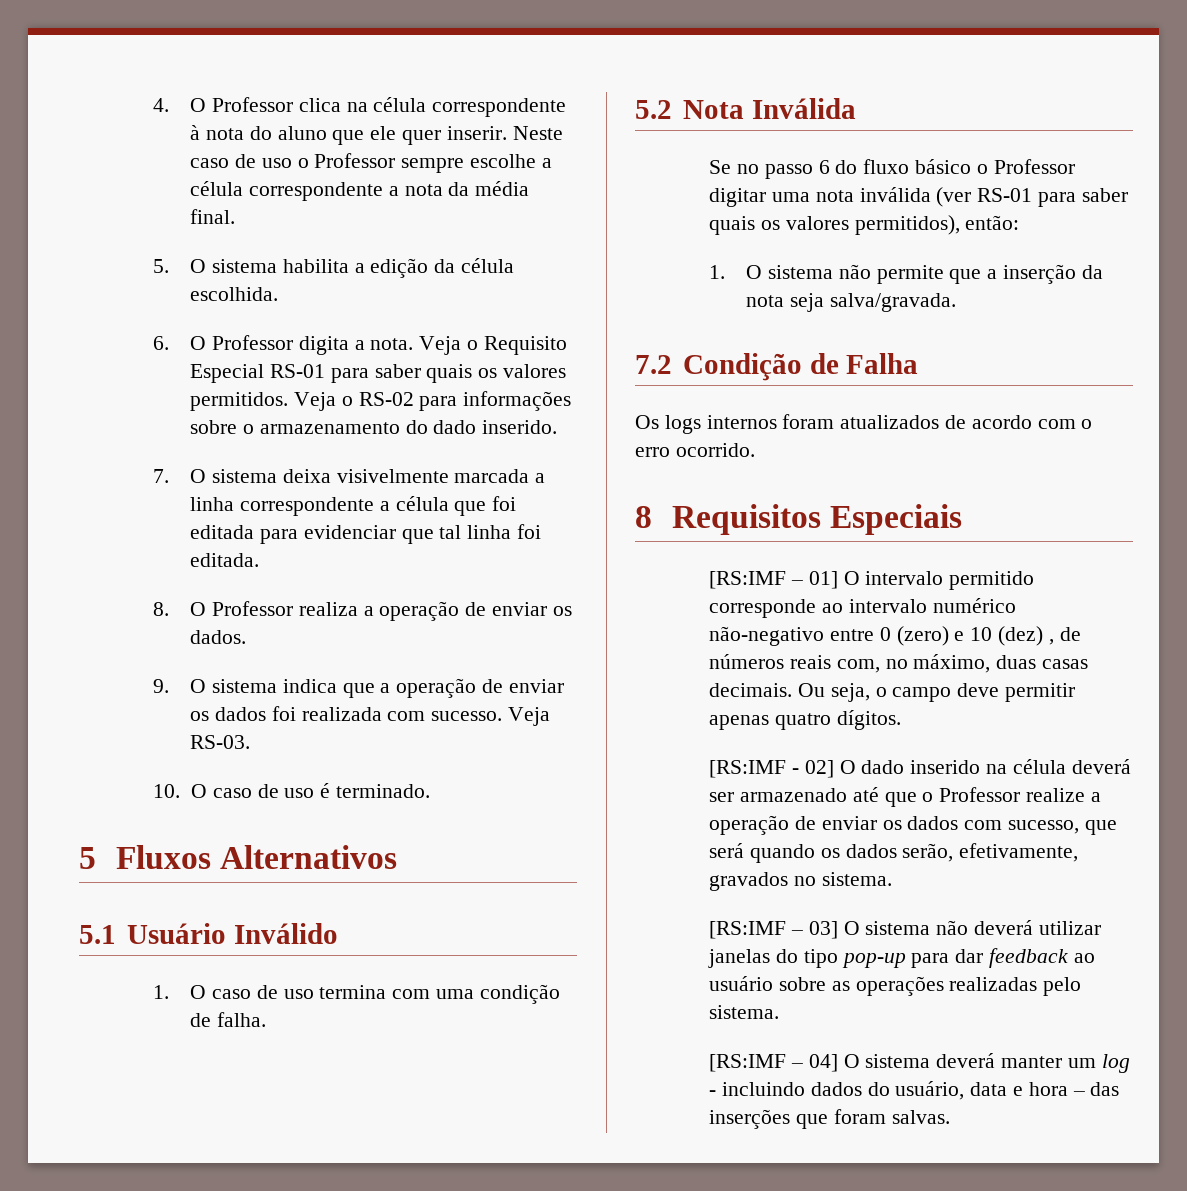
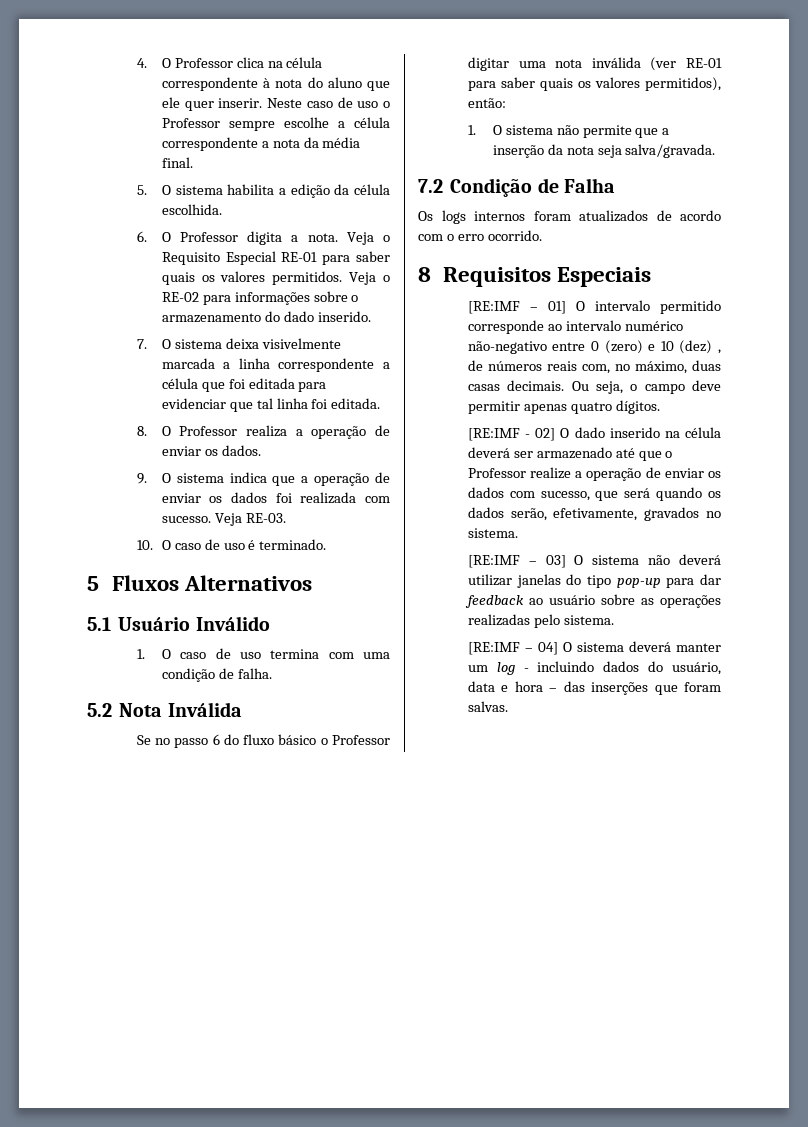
[270,364,326,378] RS-01 -> [281,252,318,262] RE-01
[358,392,414,406] RS-02 -> [161,292,199,302] RE-02
[190,735,251,749] RS-03. -> [245,513,286,523] RE-03.
[977,188,1033,202] RS-01 -> [686,58,722,68] RE-01
[709,571,787,589] [RS:IMF -> [467,301,520,314] [RE:IMF
[709,760,787,778] [RS:IMF -> [467,428,520,441] [RE:IMF
[709,921,787,939] [RS:IMF -> [467,555,520,568] [RE:IMF
[709,1054,787,1072] [RS:IMF -> [467,642,520,655] [RE:IMF

